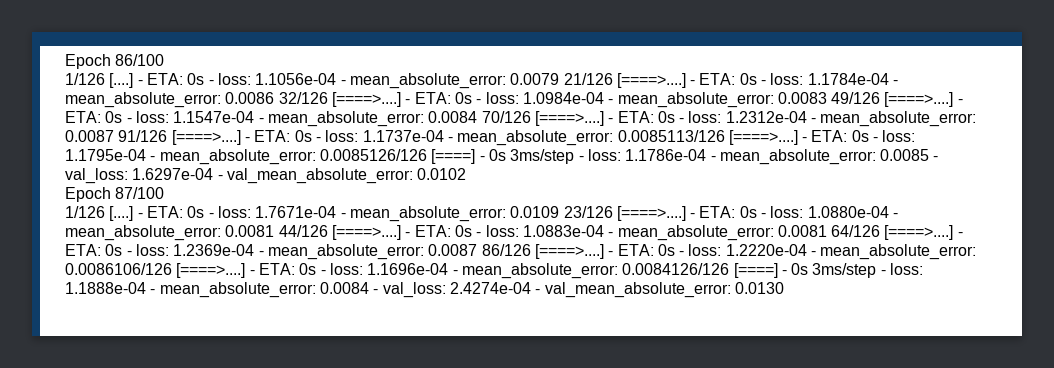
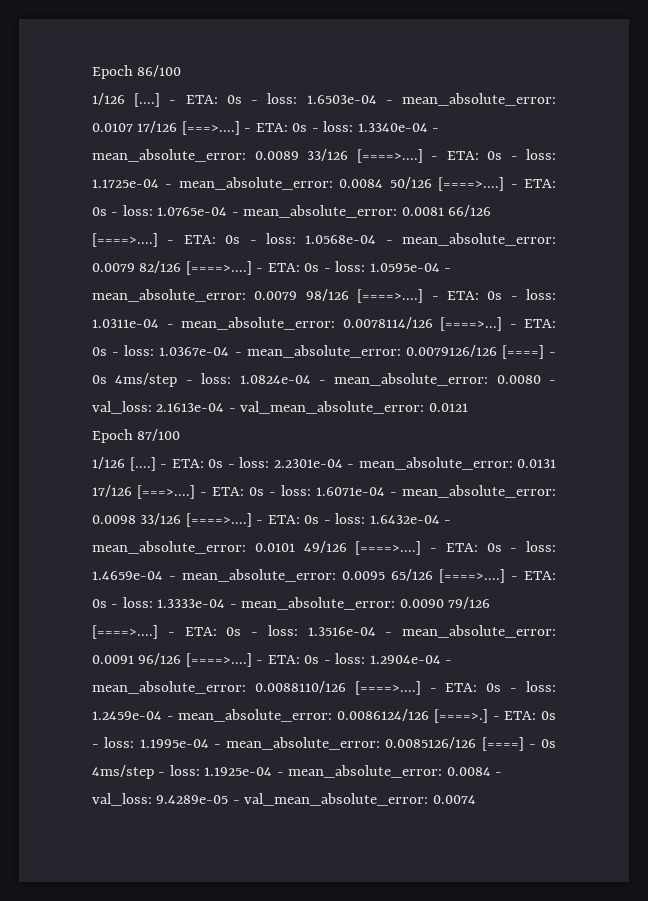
[255,73,899,89] [65,92,963,108] [65,111,977,127] [65,130,916,146] [65,149,939,165] [65,168,467,184] 1.1056e-04 - mean_absolute_error: 0.0079 21/126 [====>....] - ETA: 0s - loss: 1.1784e-04 - mean_absolute_error: 0.0086 32/126 [====>....] - ETA: 0s - loss: 1.0984e-04 - mean_absolute_error: 0.0083 49/126 [====>....] - ETA: 0s - loss: 1.1547e-04 - mean_absolute_error: 0.0084 70/126 [====>....] - ETA: 0s - loss: 1.2312e-04 - mean_absolute_error: 0.0087 91/126 [====>....] - ETA: 0s - loss: 1.1737e-04 - mean_absolute_error: 0.0085113/126 [====>....] - ETA: 0s - loss: 1.1795e-04 - mean_absolute_error: 0.0085126/126 [====] - 0s 3ms/step - loss: 1.1786e-04 - mean_absolute_error: 0.0085 - val_loss: 1.6297e-04 - val_mean_absolute_error: 0.0102 -> [306,93,556,106] [92,121,440,135] [92,149,556,163] [92,177,556,191] [92,205,492,218] [92,233,556,247] [92,261,452,275] [92,289,556,303] [92,317,556,331] [92,345,556,359] [92,373,556,387] [92,401,468,414] 1.6503e-04 - mean_absolute_error: 0.0107 17/126 [===>....] - ETA: 0s - loss: 1.3340e-04 - mean_absolute_error: 0.0089 33/126 [====>....] - ETA: 0s - loss: 1.1725e-04 - mean_absolute_error: 0.0084 50/126 [====>....] - ETA: 0s - loss: 1.0765e-04 - mean_absolute_error: 0.0081 66/126 [====>....] - ETA: 0s - loss: 1.0568e-04 - mean_absolute_error: 0.0079 82/126 [====>....] - ETA: 0s - loss: 1.0595e-04 - mean_absolute_error: 0.0079 98/126 [====>....] - ETA: 0s - loss: 1.0311e-04 - mean_absolute_error: 0.0078114/126 [====>...] - ETA: 0s - loss: 1.0367e-04 - mean_absolute_error: 0.0079126/126 [====] - 0s 4ms/step - loss: 1.0824e-04 - mean_absolute_error: 0.0080 - val_loss: 2.1613e-04 - val_mean_absolute_error: 0.0121
[255,206,899,222] [65,225,963,241] [65,244,977,260] [65,263,924,279] [65,282,146,294] 1.7671e-04 - mean_absolute_error: 0.0109 23/126 [====>....] - ETA: 0s - loss: 1.0880e-04 - mean_absolute_error: 0.0081 44/126 [====>....] - ETA: 0s - loss: 1.0883e-04 - mean_absolute_error: 0.0081 64/126 [====>....] - ETA: 0s - loss: 1.2369e-04 - mean_absolute_error: 0.0087 86/126 [====>....] - ETA: 0s - loss: 1.2220e-04 - mean_absolute_error: 0.0086106/126 [====>....] - ETA: 0s - loss: 1.1696e-04 - mean_absolute_error: 0.0084126/126 [====] - 0s 3ms/step - loss: 1.1888e-04 -> [273,457,556,470] [92,485,556,499] [92,513,452,527] [92,541,556,555] [92,569,556,583] [92,597,491,610] [92,625,556,639] [92,653,453,667] [92,681,556,695] [92,709,556,723] [92,737,556,751] [92,765,273,779] 2.2301e-04 - mean_absolute_error: 0.0131 17/126 [===>....] - ETA: 0s - loss: 1.6071e-04 - mean_absolute_error: 0.0098 33/126 [====>....] - ETA: 0s - loss: 1.6432e-04 - mean_absolute_error: 0.0101 49/126 [====>....] - ETA: 0s - loss: 1.4659e-04 - mean_absolute_error: 0.0095 65/126 [====>....] - ETA: 0s - loss: 1.3333e-04 - mean_absolute_error: 0.0090 79/126 [====>....] - ETA: 0s - loss: 1.3516e-04 - mean_absolute_error: 0.0091 96/126 [====>....] - ETA: 0s - loss: 1.2904e-04 - mean_absolute_error: 0.0088110/126 [====>....] - ETA: 0s - loss: 1.2459e-04 - mean_absolute_error: 0.0086124/126 [====>.] - ETA: 0s - loss: 1.1995e-04 - mean_absolute_error: 0.0085126/126 [====] - 0s 4ms/step - loss: 1.1925e-04
[449,282,784,298] 2.4274e-04 - val_mean_absolute_error: 0.0130 -> [156,793,476,806] 9.4289e-05 - val_mean_absolute_error: 0.0074

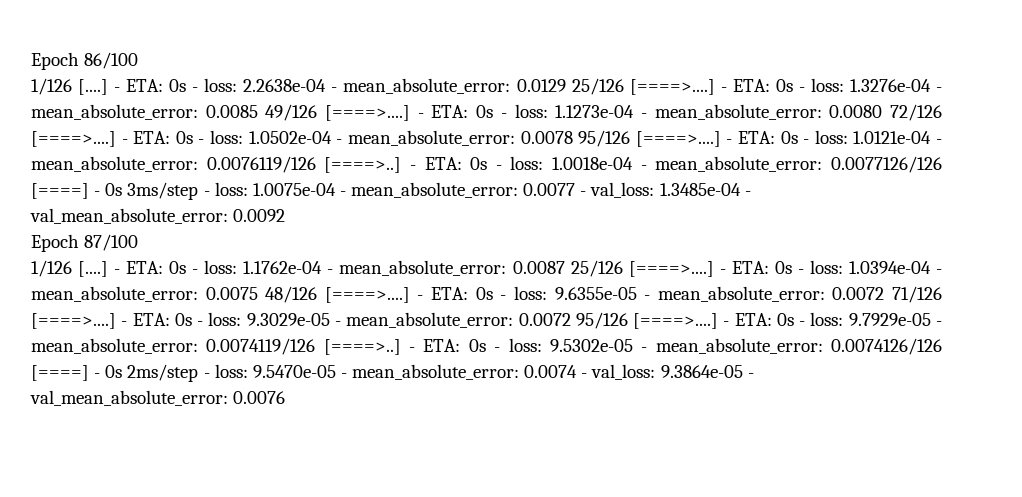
[306,93,556,106] [92,121,440,135] [92,149,556,163] [92,177,556,191] [92,205,492,218] [92,233,556,247] [92,261,452,275] [92,289,556,303] [92,317,556,331] [92,345,556,359] [92,373,556,387] [92,401,468,414] 1.6503e-04 - mean_absolute_error: 0.0107 17/126 [===>....] - ETA: 0s - loss: 1.3340e-04 - mean_absolute_error: 0.0089 33/126 [====>....] - ETA: 0s - loss: 1.1725e-04 - mean_absolute_error: 0.0084 50/126 [====>....] - ETA: 0s - loss: 1.0765e-04 - mean_absolute_error: 0.0081 66/126 [====>....] - ETA: 0s - loss: 1.0568e-04 - mean_absolute_error: 0.0079 82/126 [====>....] - ETA: 0s - loss: 1.0595e-04 - mean_absolute_error: 0.0079 98/126 [====>....] - ETA: 0s - loss: 1.0311e-04 - mean_absolute_error: 0.0078114/126 [====>...] - ETA: 0s - loss: 1.0367e-04 - mean_absolute_error: 0.0079126/126 [====] - 0s 4ms/step - loss: 1.0824e-04 - mean_absolute_error: 0.0080 - val_loss: 2.1613e-04 - val_mean_absolute_error: 0.0121 -> [243,78,943,95] [31,104,943,121] [31,130,942,147] [31,156,942,173] [31,182,751,200] [30,208,286,224] 2.2638e-04 - mean_absolute_error: 0.0129 25/126 [====>....] - ETA: 0s - loss: 1.3276e-04 - mean_absolute_error: 0.0085 49/126 [====>....] - ETA: 0s - loss: 1.1273e-04 - mean_absolute_error: 0.0080 72/126 [====>....] - ETA: 0s - loss: 1.0502e-04 - mean_absolute_error: 0.0078 95/126 [====>....] - ETA: 0s - loss: 1.0121e-04 - mean_absolute_error: 0.0076119/126 [====>..] - ETA: 0s - loss: 1.0018e-04 - mean_absolute_error: 0.0077126/126 [====] - 0s 3ms/step - loss: 1.0075e-04 - mean_absolute_error: 0.0077 - val_loss: 1.3485e-04 - val_mean_absolute_error: 0.0092
[273,457,556,470] [92,485,556,499] [92,513,452,527] [92,541,556,555] [92,569,556,583] [92,597,491,610] [92,625,556,639] [92,653,453,667] [92,681,556,695] [92,709,556,723] [92,737,556,751] [92,765,503,779] [92,793,476,806] 2.2301e-04 - mean_absolute_error: 0.0131 17/126 [===>....] - ETA: 0s - loss: 1.6071e-04 - mean_absolute_error: 0.0098 33/126 [====>....] - ETA: 0s - loss: 1.6432e-04 - mean_absolute_error: 0.0101 49/126 [====>....] - ETA: 0s - loss: 1.4659e-04 - mean_absolute_error: 0.0095 65/126 [====>....] - ETA: 0s - loss: 1.3333e-04 - mean_absolute_error: 0.0090 79/126 [====>....] - ETA: 0s - loss: 1.3516e-04 - mean_absolute_error: 0.0091 96/126 [====>....] - ETA: 0s - loss: 1.2904e-04 - mean_absolute_error: 0.0088110/126 [====>....] - ETA: 0s - loss: 1.2459e-04 - mean_absolute_error: 0.0086124/126 [====>.] - ETA: 0s - loss: 1.1995e-04 - mean_absolute_error: 0.0085126/126 [====] - 0s 4ms/step - loss: 1.1925e-04 - mean_absolute_error: 0.0084 - val_loss: 9.4289e-05 - val_mean_absolute_error: 0.0074 -> [243,260,943,277] [31,286,942,303] [31,312,943,329] [31,338,943,355] [31,364,754,382] [30,390,286,406] 1.1762e-04 - mean_absolute_error: 0.0087 25/126 [====>....] - ETA: 0s - loss: 1.0394e-04 - mean_absolute_error: 0.0075 48/126 [====>....] - ETA: 0s - loss: 9.6355e-05 - mean_absolute_error: 0.0072 71/126 [====>....] - ETA: 0s - loss: 9.3029e-05 - mean_absolute_error: 0.0072 95/126 [====>....] - ETA: 0s - loss: 9.7929e-05 - mean_absolute_error: 0.0074119/126 [====>..] - ETA: 0s - loss: 9.5302e-05 - mean_absolute_error: 0.0074126/126 [====] - 0s 2ms/step - loss: 9.5470e-05 - mean_absolute_error: 0.0074 - val_loss: 9.3864e-05 - val_mean_absolute_error: 0.0076

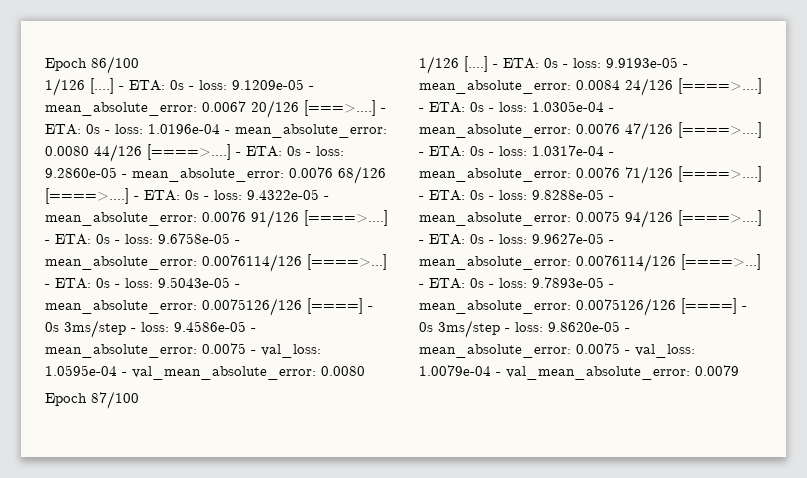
[243,78,943,95] [31,104,943,121] [31,130,942,147] [31,156,942,173] [31,182,751,200] [30,208,286,224] 2.2638e-04 - mean_absolute_error: 0.0129 25/126 [====>....] - ETA: 0s - loss: 1.3276e-04 - mean_absolute_error: 0.0085 49/126 [====>....] - ETA: 0s - loss: 1.1273e-04 - mean_absolute_error: 0.0080 72/126 [====>....] - ETA: 0s - loss: 1.0502e-04 - mean_absolute_error: 0.0078 95/126 [====>....] - ETA: 0s - loss: 1.0121e-04 - mean_absolute_error: 0.0076119/126 [====>..] - ETA: 0s - loss: 1.0018e-04 - mean_absolute_error: 0.0077126/126 [====] - 0s 3ms/step - loss: 1.0075e-04 - mean_absolute_error: 0.0077 - val_loss: 1.3485e-04 - val_mean_absolute_error: 0.0092 -> [232,79,314,90] [45,100,386,118] [45,124,387,138] [45,144,344,162] [45,166,386,184] [45,188,329,204] [45,210,388,228] [45,233,240,245] [45,254,387,272] [45,277,240,289] [45,298,373,316] [45,320,256,338] [45,343,321,358] [45,365,365,380] 9.1209e-05 - mean_absolute_error: 0.0067 20/126 [===>....] - ETA: 0s - loss: 1.0196e-04 - mean_absolute_error: 0.0080 44/126 [====>....] - ETA: 0s - loss: 9.2860e-05 - mean_absolute_error: 0.0076 68/126 [====>....] - ETA: 0s - loss: 9.4322e-05 - mean_absolute_error: 0.0076 91/126 [====>....] - ETA: 0s - loss: 9.6758e-05 - mean_absolute_error: 0.0076114/126 [====>...] - ETA: 0s - loss: 9.5043e-05 - mean_absolute_error: 0.0075126/126 [====] - 0s 3ms/step - loss: 9.4586e-05 - mean_absolute_error: 0.0075 - val_loss: 1.0595e-04 - val_mean_absolute_error: 0.0080
[243,260,943,277] [31,286,885,303] 1.1762e-04 - mean_absolute_error: 0.0087 25/126 [====>....] - ETA: 0s - loss: 1.0394e-04 - mean_absolute_error: 0.0075 48/126 [====>....] - ETA: 0s - loss: 9.6355e-05 - mean_absolute_error: 0.0072 -> [606,57,688,68] [419,78,762,96] [419,101,614,113] [419,122,762,140] [419,145,614,157] [419,167,620,182] 9.9193e-05 - mean_absolute_error: 0.0084 24/126 [====>....] - ETA: 0s - loss: 1.0305e-04 - mean_absolute_error: 0.0076 47/126 [====>....] - ETA: 0s - loss: 1.0317e-04 - mean_absolute_error: 0.0076
[246,312,943,329] [31,338,943,355] [31,364,754,382] [30,390,286,406] 9.3029e-05 - mean_absolute_error: 0.0072 95/126 [====>....] - ETA: 0s - loss: 9.7929e-05 - mean_absolute_error: 0.0074119/126 [====>..] - ETA: 0s - loss: 9.5302e-05 - mean_absolute_error: 0.0074126/126 [====] - 0s 2ms/step - loss: 9.5470e-05 - mean_absolute_error: 0.0074 - val_loss: 9.3864e-05 - val_mean_absolute_error: 0.0076 -> [532,189,614,200] [419,210,762,228] [419,233,614,245] [419,254,761,272] [419,277,614,289] [419,298,747,316] [419,320,630,338] [419,343,695,358] [419,365,739,380] 9.8288e-05 - mean_absolute_error: 0.0075 94/126 [====>....] - ETA: 0s - loss: 9.9627e-05 - mean_absolute_error: 0.0076114/126 [====>...] - ETA: 0s - loss: 9.7893e-05 - mean_absolute_error: 0.0075126/126 [====] - 0s 3ms/step - loss: 9.8620e-05 - mean_absolute_error: 0.0075 - val_loss: 1.0079e-04 - val_mean_absolute_error: 0.0079

